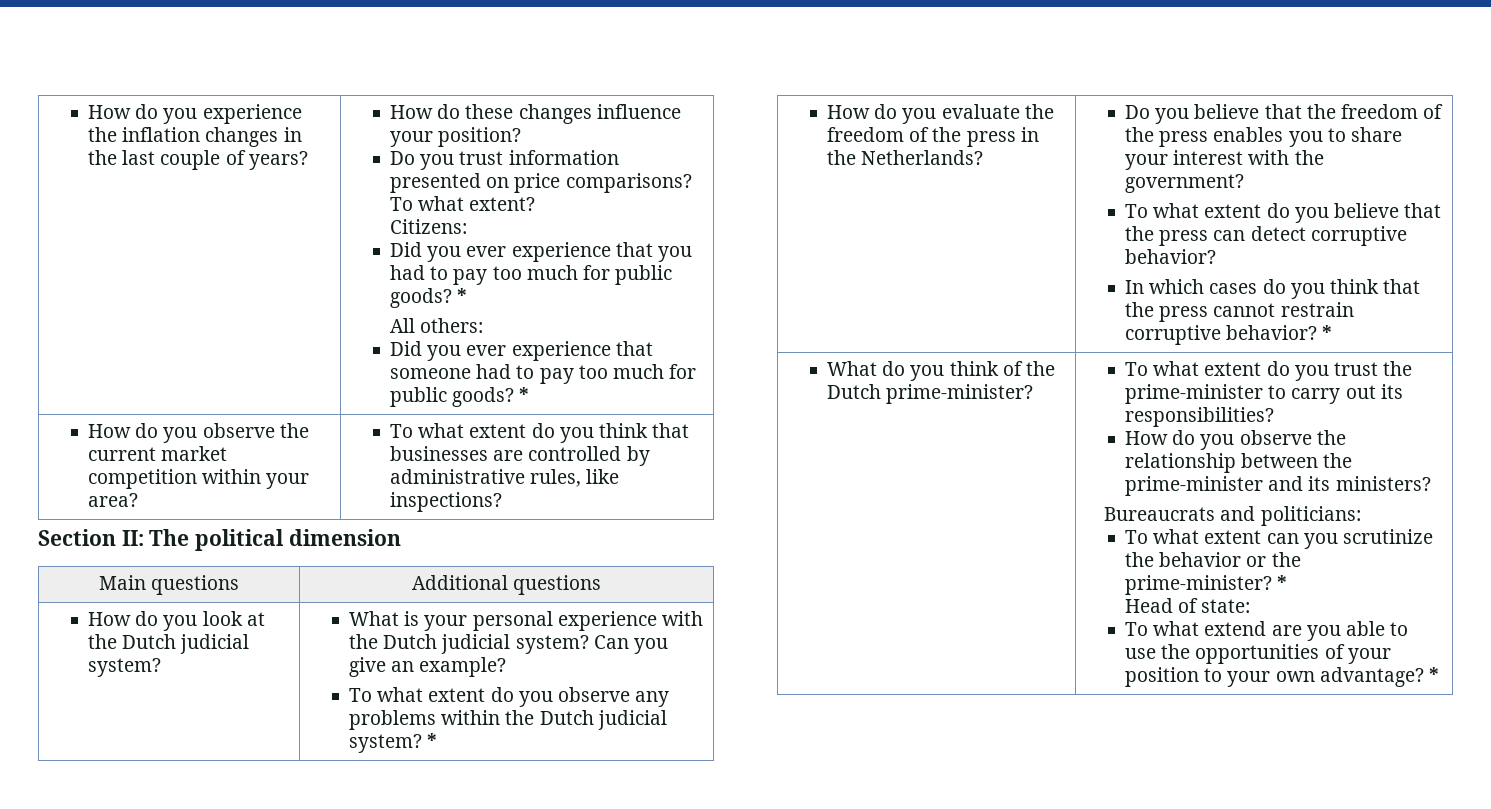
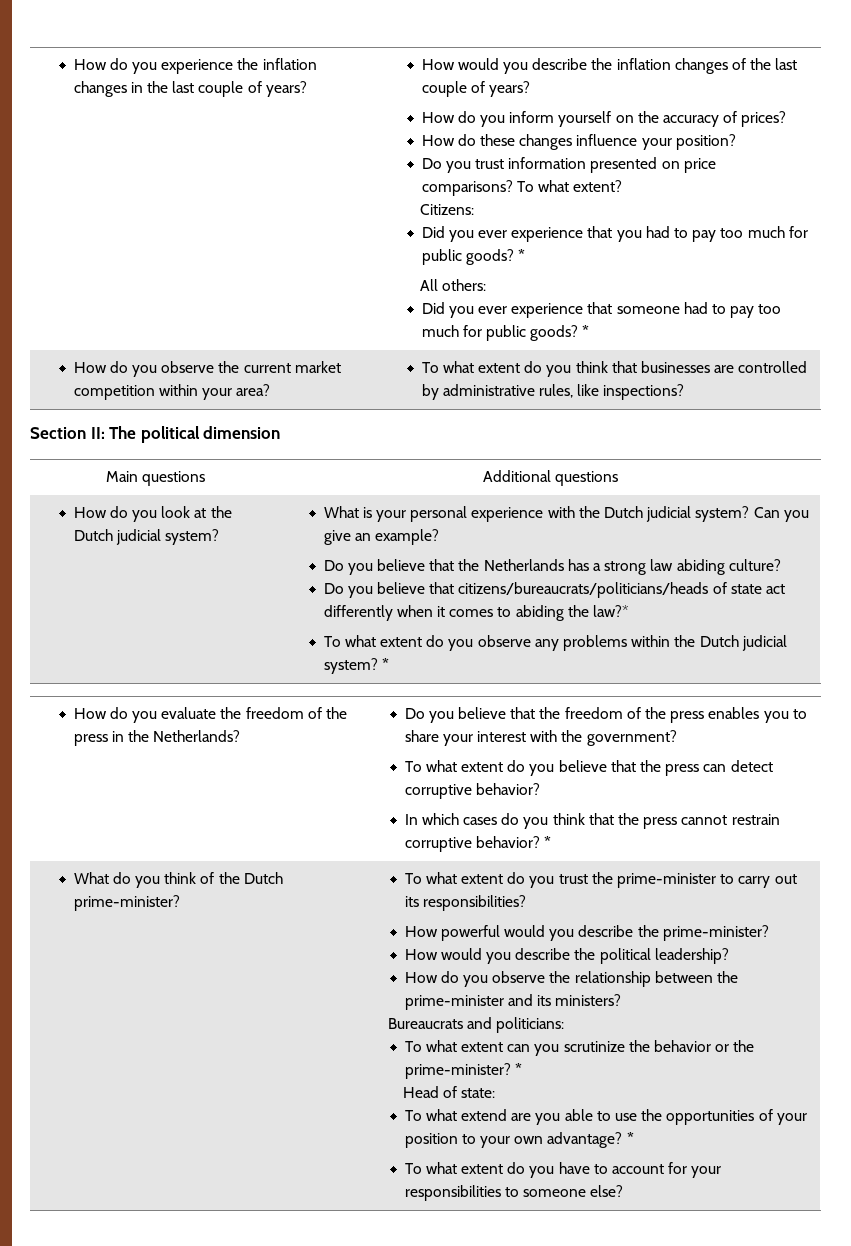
(434, 112) none -> [457,58,798,74] [421,81,531,97] [421,111,787,127] [421,135,455,146] would you describe the inflation changes of the last couple of years? // How do you inform yourself on the accuracy of prices? // How
(507, 667) none -> [323,559,781,575] [323,582,786,598] [323,605,630,621] // Do you believe that the Netherlands has a strong law abiding culture? // Do you believe that citizens/bureaucrats/politicians/heads of state act differently when it comes to abiding the law?*
(1275, 417) none -> [404,925,769,941] [404,948,729,964] // How powerful would you describe the prime-minister? // How would you describe the political leadership?
(1439, 674) none -> [404,1162,722,1178] [404,1185,624,1201] // To what extent do you have to account for your responsibilities to someone else?

